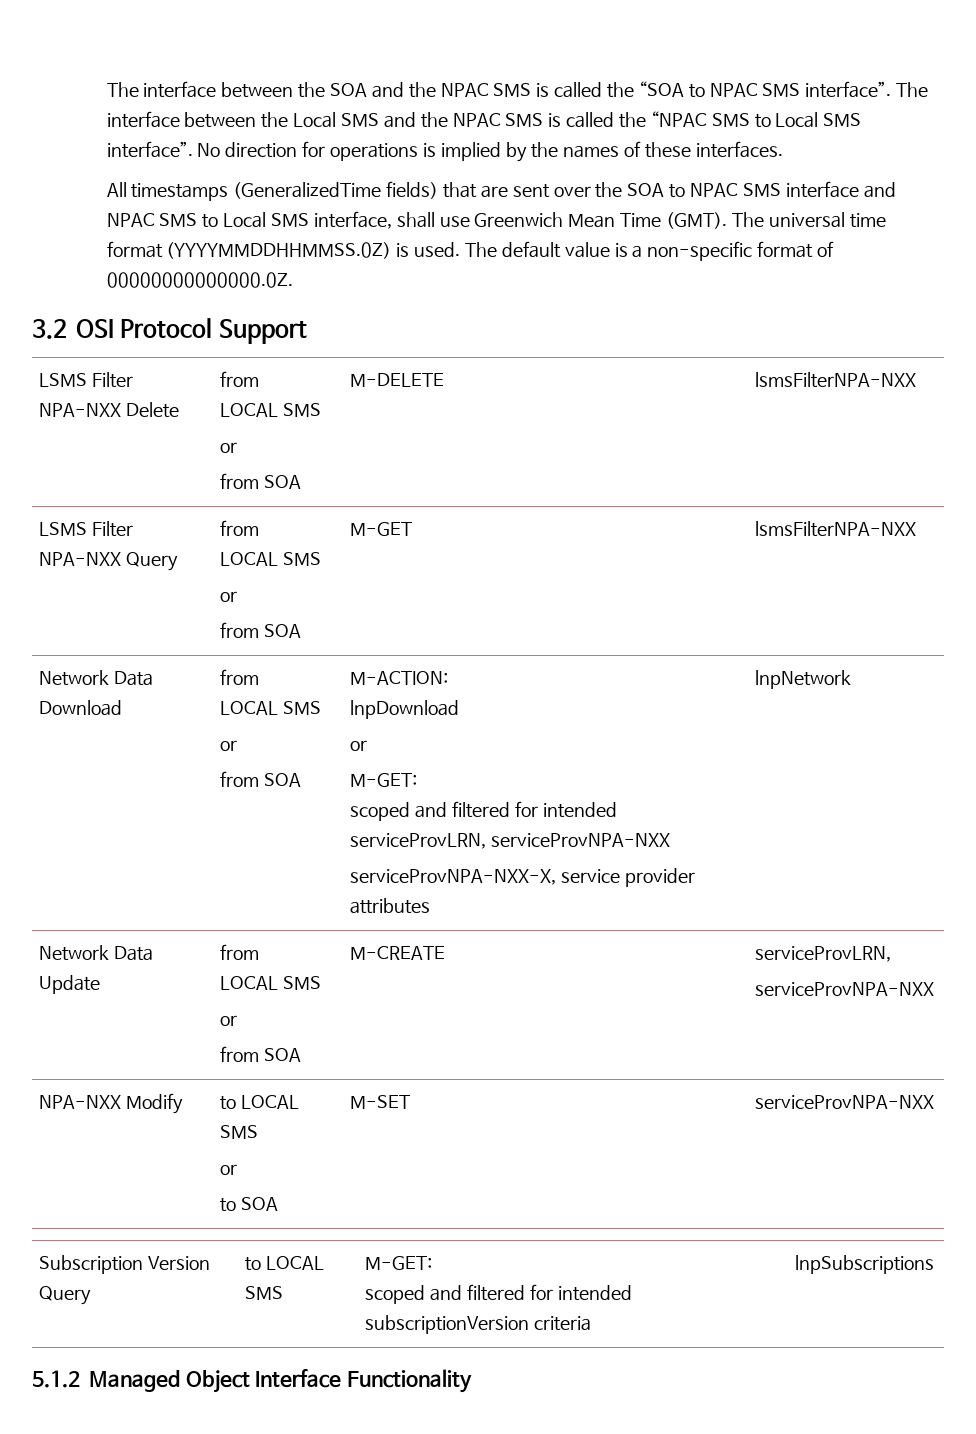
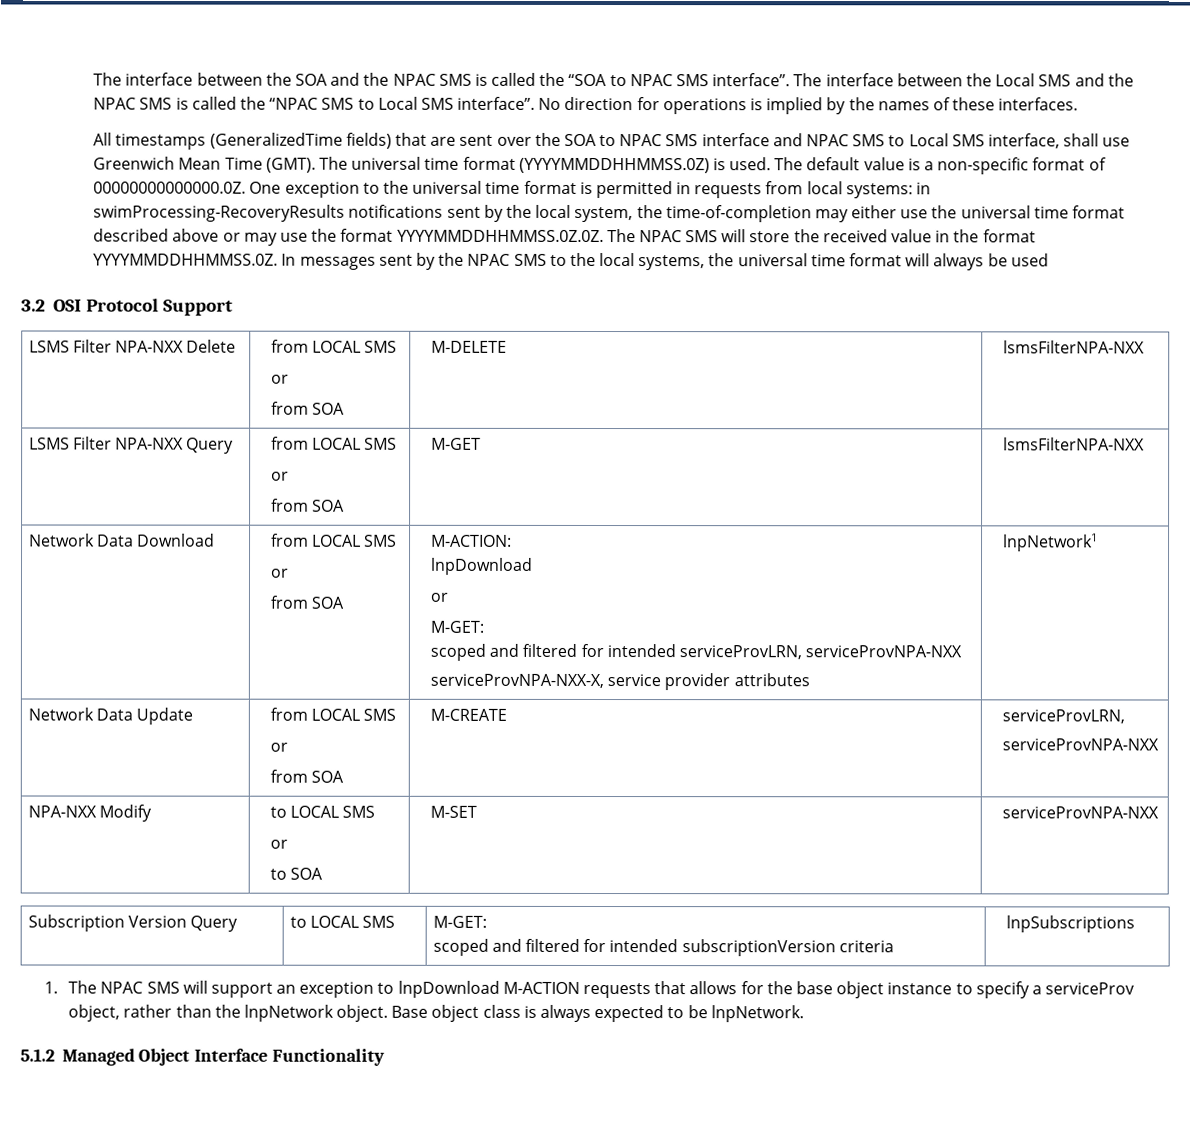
(293, 280) none -> [249,180,932,199] [93,204,1126,223] [93,228,1036,246] [93,252,1049,271] One exception to the universal time format is permitted in requests from local systems: in swimProcessing-RecoveryResults notifications sent by the local system, the time-of-completion may either use the universal time format described above or may use the format YYYYMMDDHHMMSS.0Z.0Z. The NPAC SMS will store the received value in the format YYYYMMDDHHMMSS.0Z. In messages sent by the NPAC SMS to the local systems, the universal time format will always be used
[755,670,852,689] lnpNetwork -> [1003,533,1099,552] lnpNetwork1
(935, 1264) none -> [44,980,1136,999] [68,1004,804,1023] // 1. The NPAC SMS will support an exception to lnpDownload M-ACTION requests that allows for the base object instance to specify a serviceProv object, rather than the lnpNetwork object. Base object class is always expected to be lnpNetwork.

